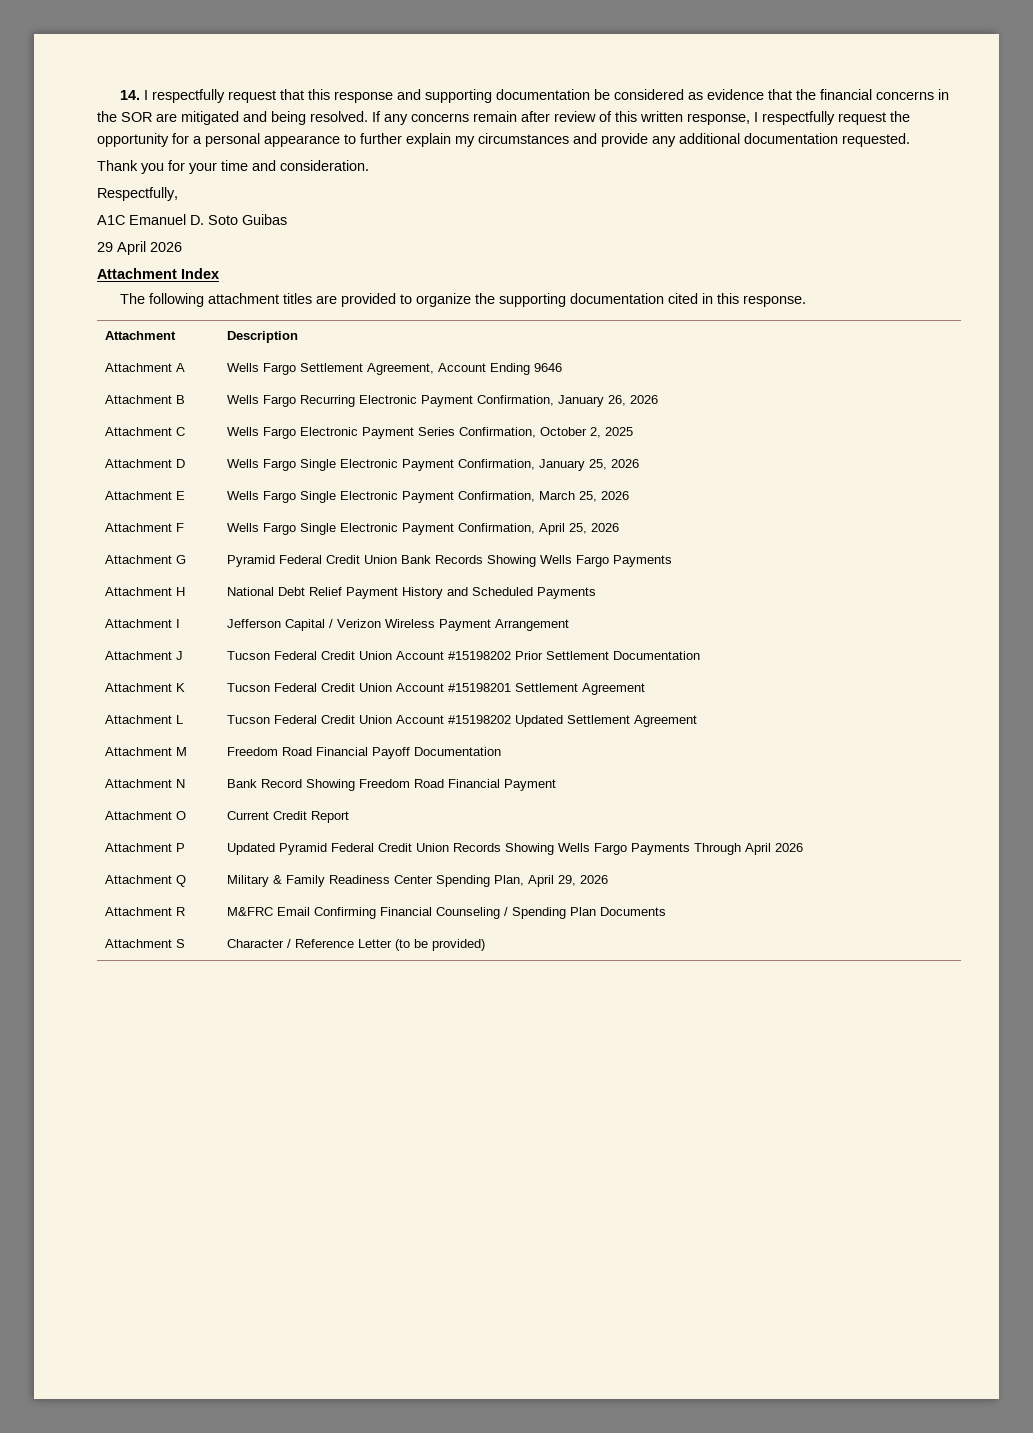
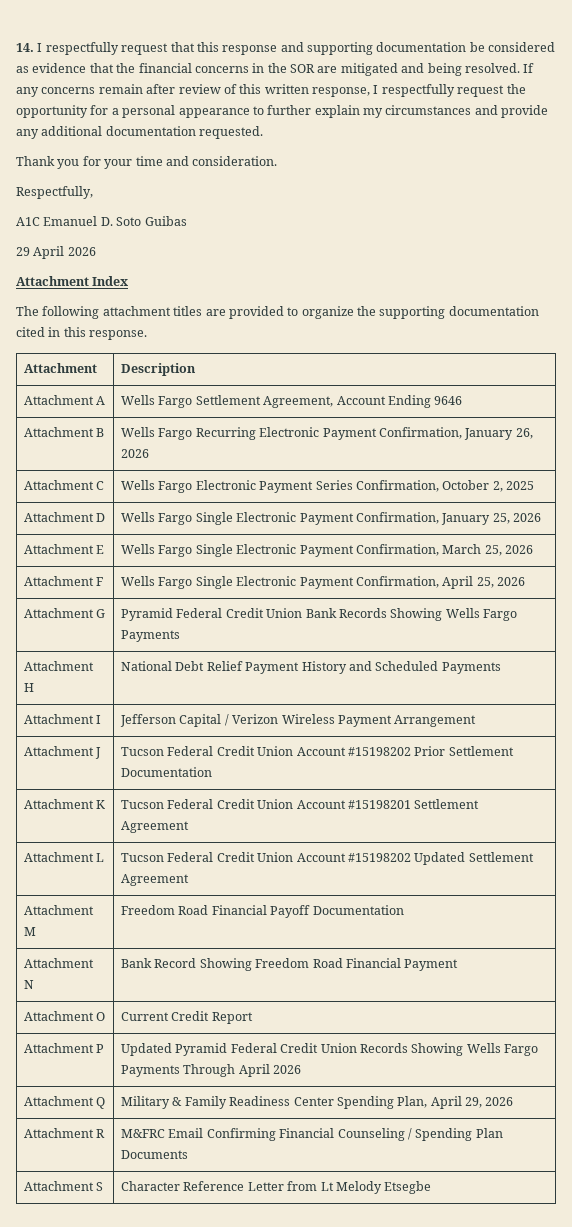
[286,939,291,948] / -> (181, 1186) none
[394,939,485,951] (to be provided) -> [287,1181,432,1194] from Lt Melody Etsegbe

